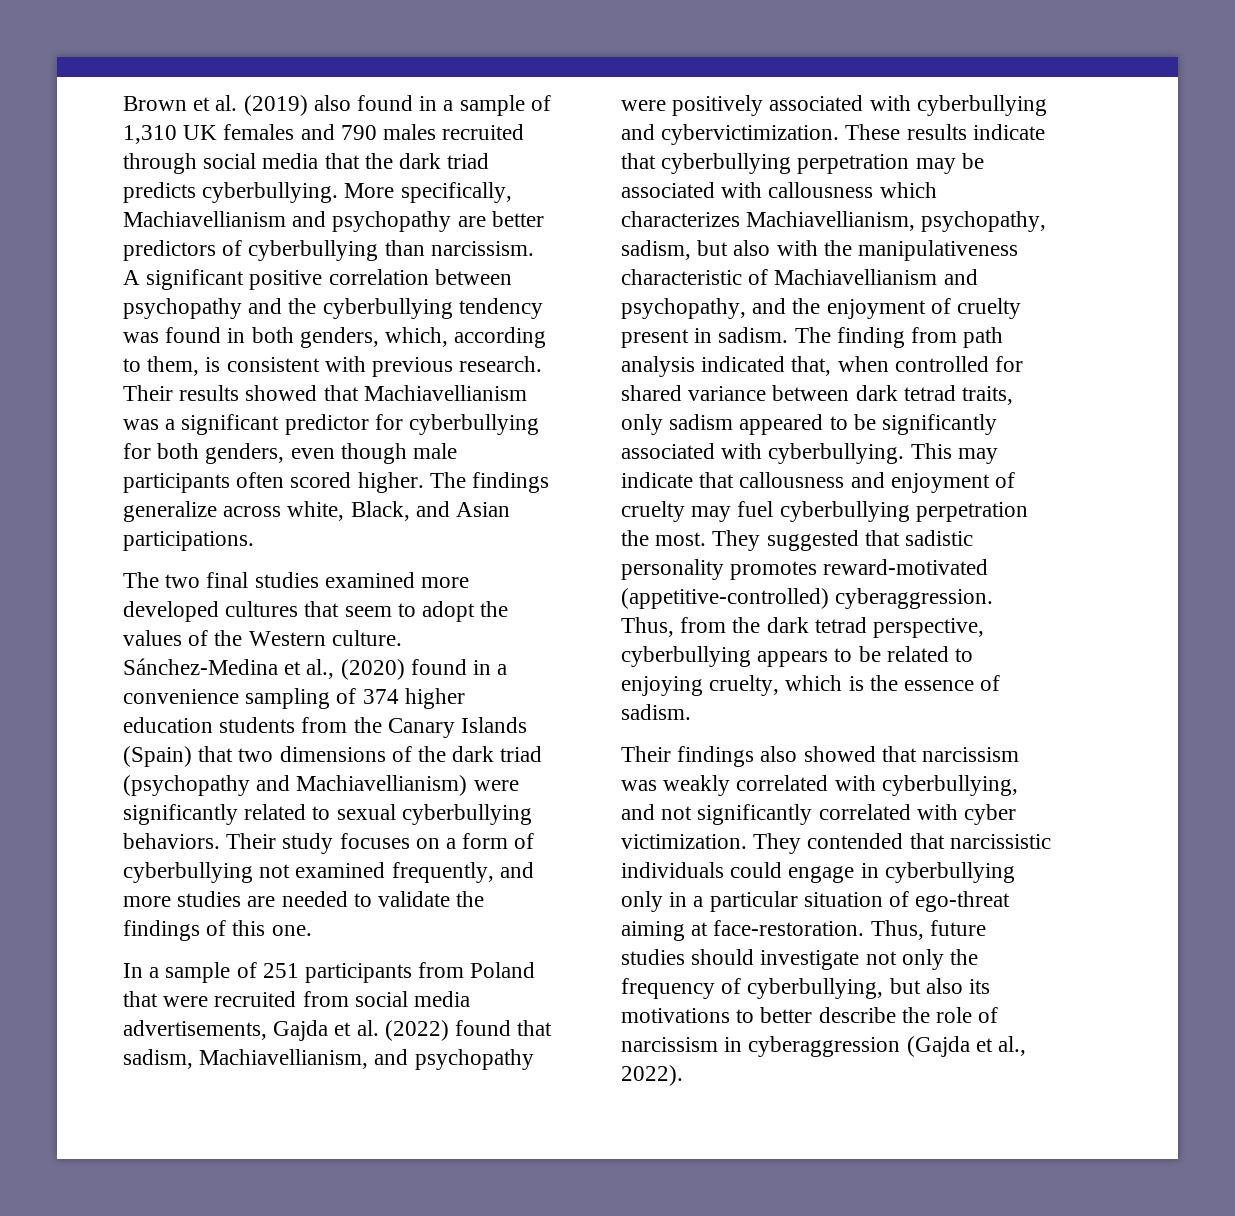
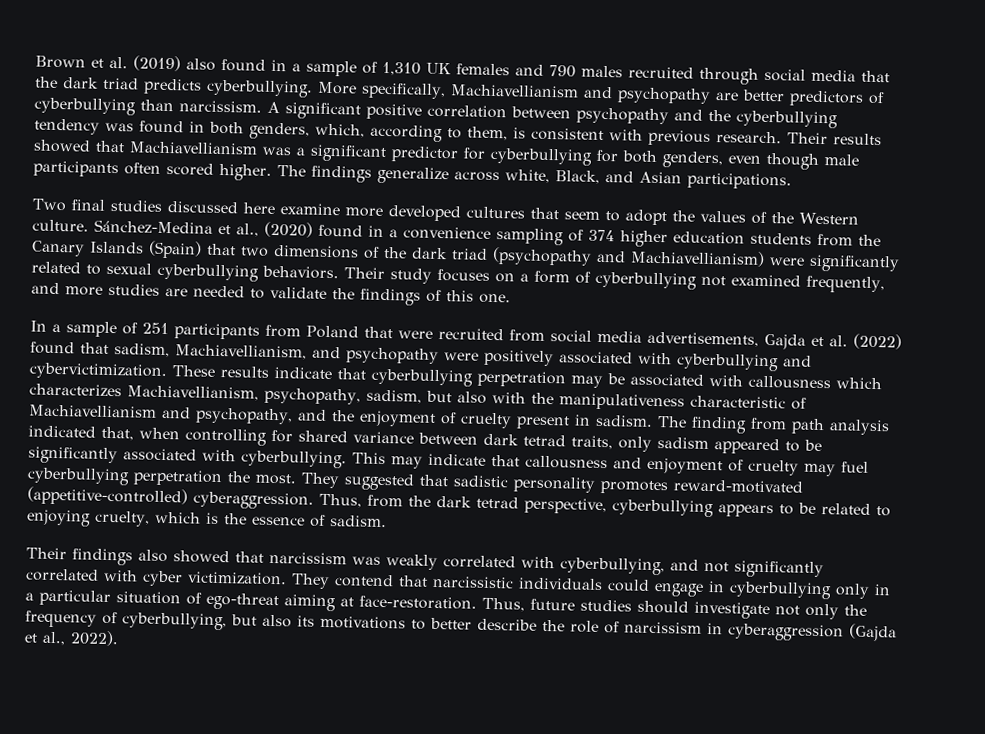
[123,572,415,588] The two final studies examined -> [32,198,340,216] Two final studies discussed here examine
[894,356,989,372] controlled -> [185,428,267,446] controlling
[807,833,904,849] contended -> [334,574,394,588] contend

